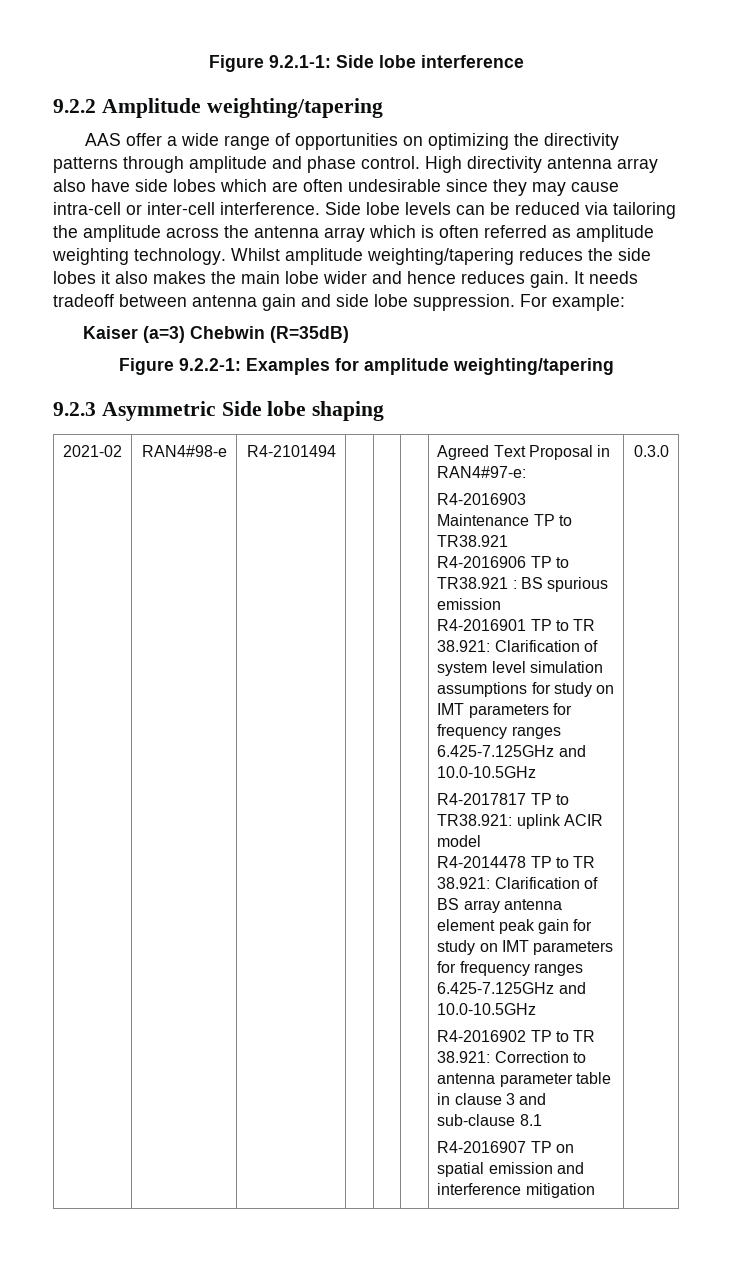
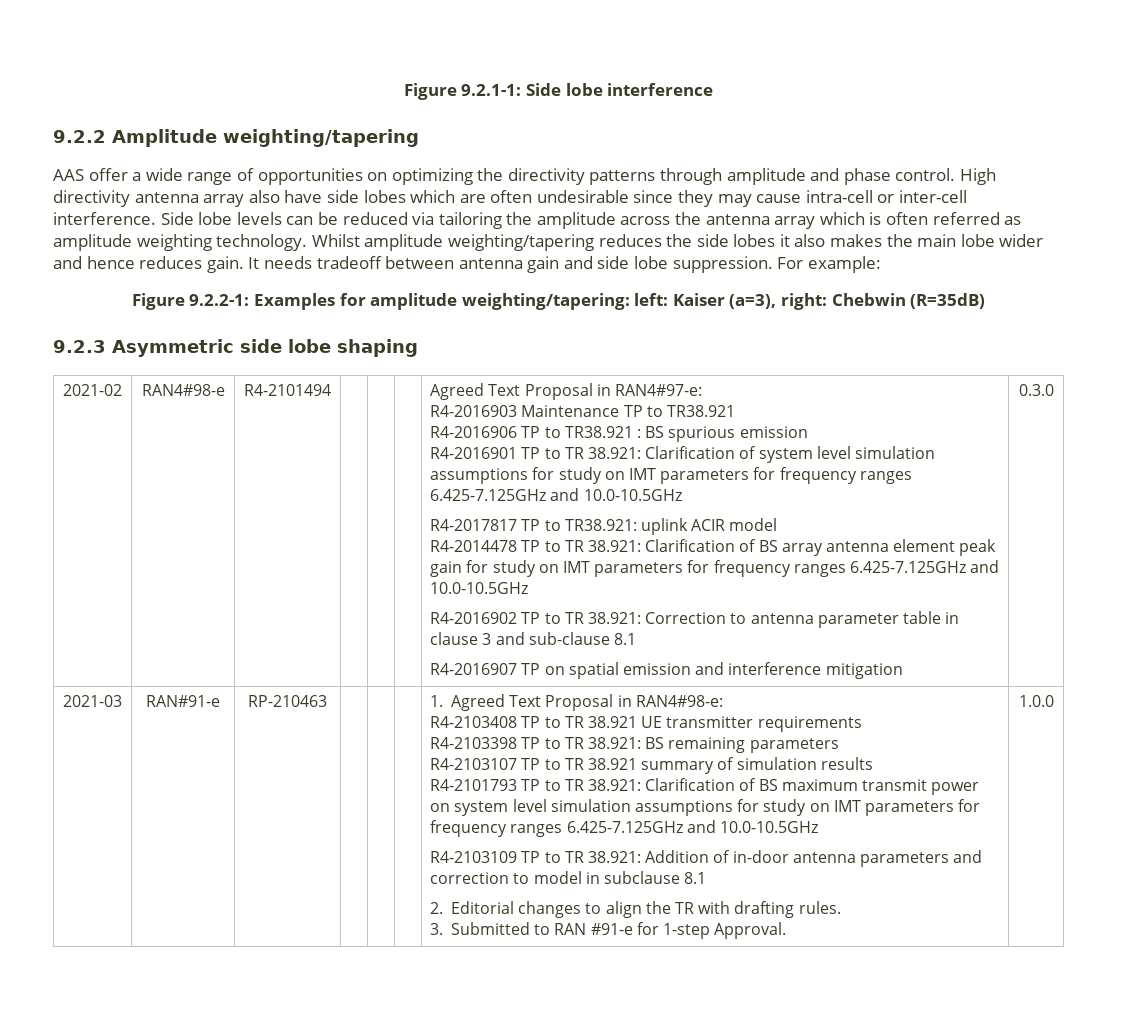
[82,326,349,343] // Kaiser (a=3) Chebwin (R=35dB) -> (881, 264) none
[452,358,614,375] weighting/tapering -> [461,293,986,310] weighting/tapering: left: Kaiser (a=3), right: Chebwin (R=35dB)
[221,401,262,416] Side -> [240,339,282,353] side
(669, 451) none -> [63,695,122,707] [146,695,220,707] [248,695,327,707] [430,694,723,711] [430,716,862,732] [430,737,839,753] [430,757,873,774] [430,778,980,795] [430,799,981,816] [430,820,819,837] [430,850,983,867] [430,871,707,884] [430,901,841,918] [430,922,787,939] [1018,695,1054,707] // 2021-03 | RAN#91-e | RP-210463 | | | | 1. Agreed Text Proposal in RAN4#98-e: // R4-2103408 TP to TR 38.921 UE transmitter requirements // R4-2103398 TP to TR 38.921: BS remaining parameters // R4-2103107 TP to TR 38.921 summary of simulation results // R4-2101793 TP to TR 38.921: Clarification of BS maximum transmit power on system level simulation assumptions for study on IMT parameters for frequency ranges 6.425-7.125GHz and 10.0-10.5GHz // R4-2103109 TP to TR 38.921: Addition of in-door antenna parameters and correction to model in subclause 8.1 // 2. Editorial changes to align the TR with drafting rules. // 3. Submitted to RAN #91-e for 1-step Approval. | 1.0.0

